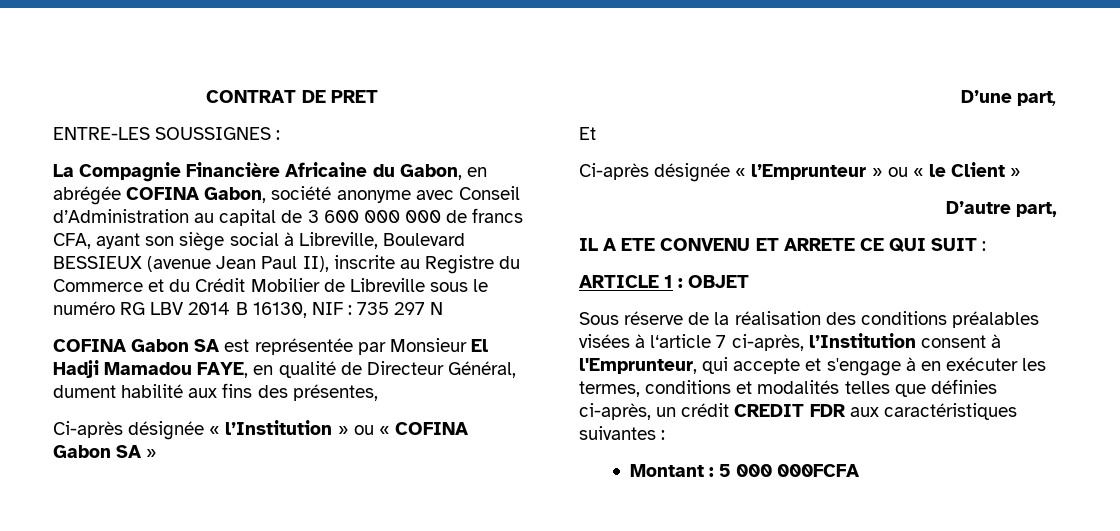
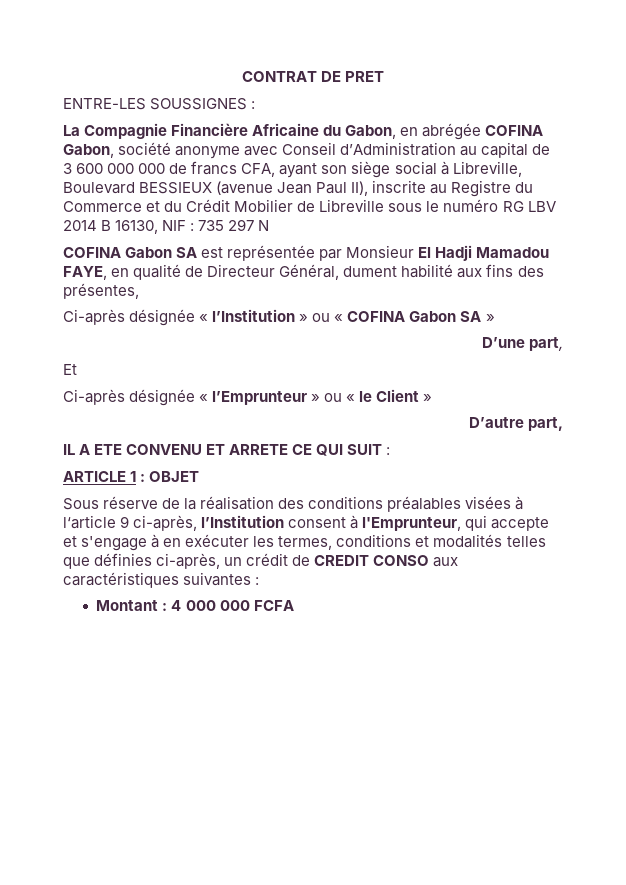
[716,335,727,348] 7 -> [120,516,130,528] 9
[734,404,846,417] CREDIT FDR -> [292,555,430,566] de CREDIT CONSO
[719,464,861,477] 5 000 000FCFA -> [171,600,294,611] 4 000 000 FCFA

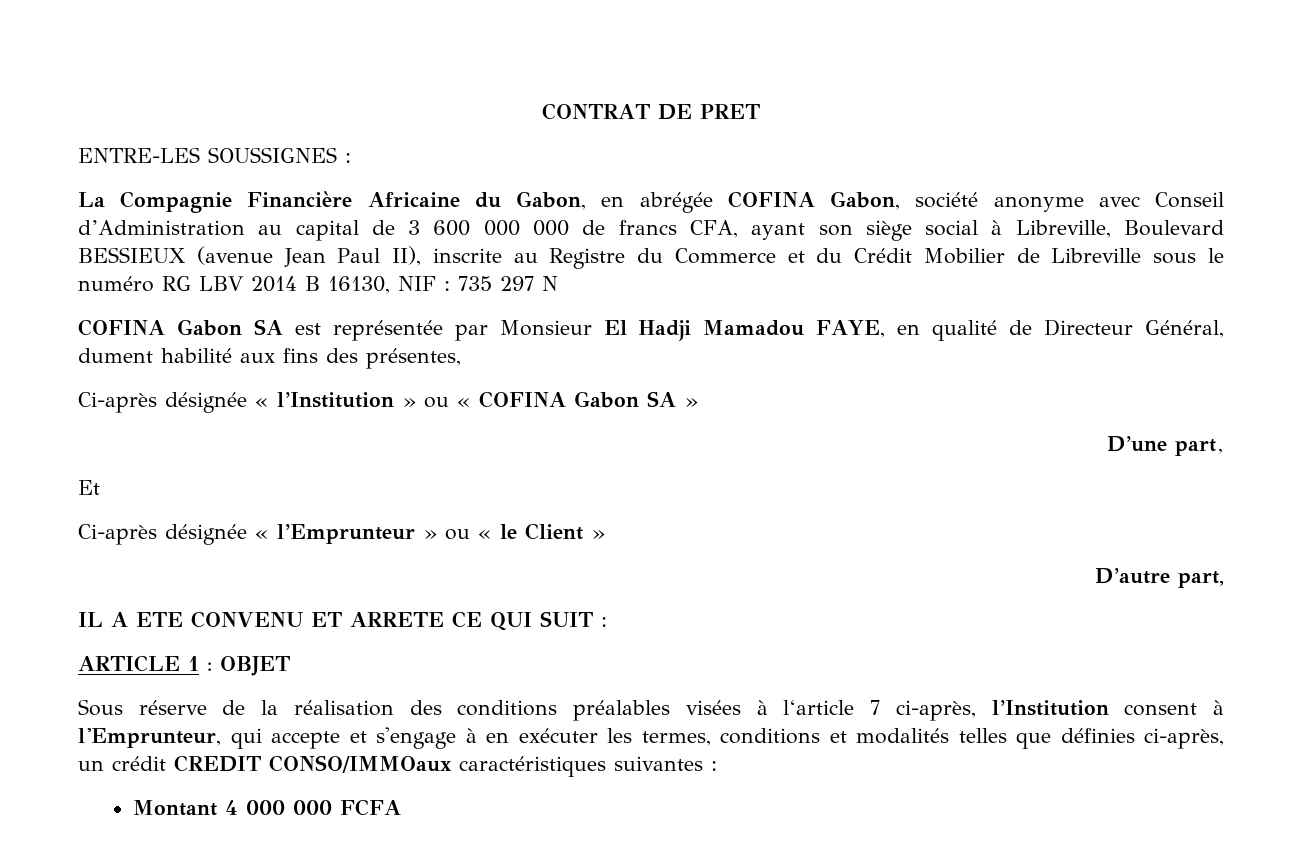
[120,516,130,528] 9 -> [870,700,881,715] 7
[292,555,459,567] de CREDIT CONSO aux -> [174,755,452,773] CREDIT CONSO/IMMOaux
[162,603,168,611] : -> (218, 808) none

